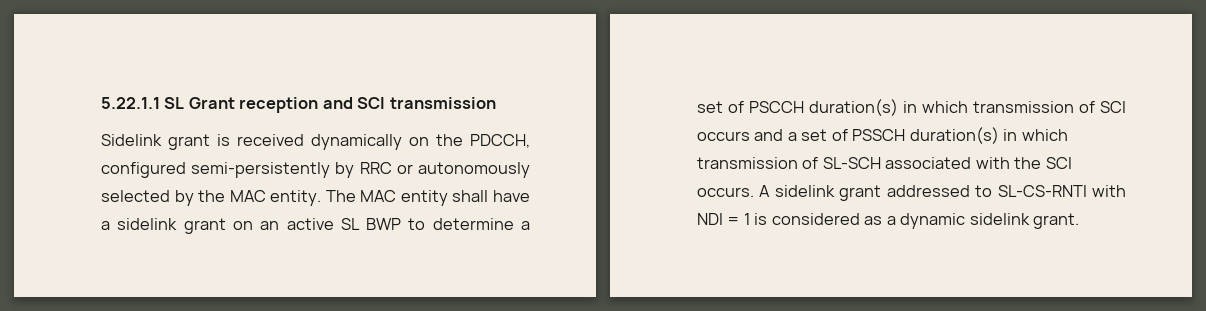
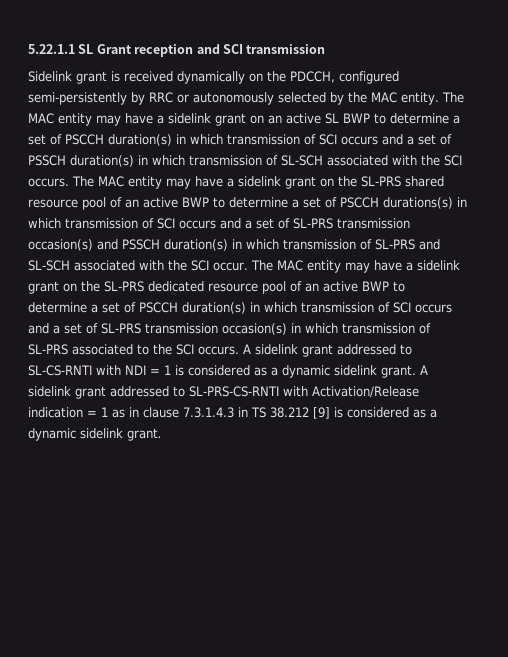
[452,190,489,202] shall -> [96,115,121,126] may
(754, 192) none -> [72,176,444,189] [28,197,467,210] [28,218,410,229] [28,239,440,251] [28,260,460,273] [28,281,405,294] [28,302,452,314] [28,323,431,335] [28,344,239,355] The MAC entity may have a sidelink grant on the SL-PRS shared resource pool of an active BWP to determine a set of PSCCH durations(s) in which transmission of SCI occurs and a set of SL-PRS transmission occasion(s) and PSSCH duration(s) in which transmission of SL-PRS and SL-SCH associated with the SCI occur. The MAC entity may have a sidelink grant on the SL-PRS dedicated resource pool of an active BWP to determine a set of PSCCH duration(s) in which transmission of SCI occurs and a set of SL-PRS transmission occasion(s) in which transmission of SL-PRS associated to the SCI occurs.
(1080, 221) none -> [420,365,428,375] [28,386,419,399] [28,407,437,419] [28,428,162,441] A sidelink grant addressed to SL-PRS-CS-RNTI with Activation/Release indication = 1 as in clause 7.3.1.4.3 in TS 38.212 [9] is considered as a dynamic sidelink grant.

